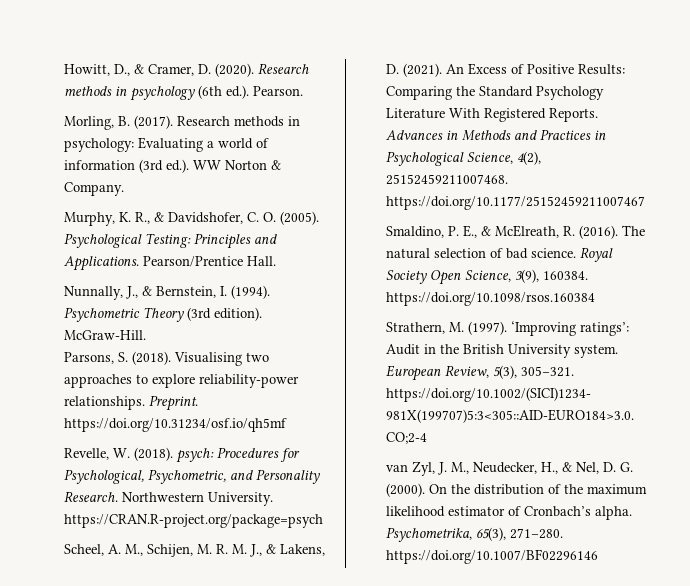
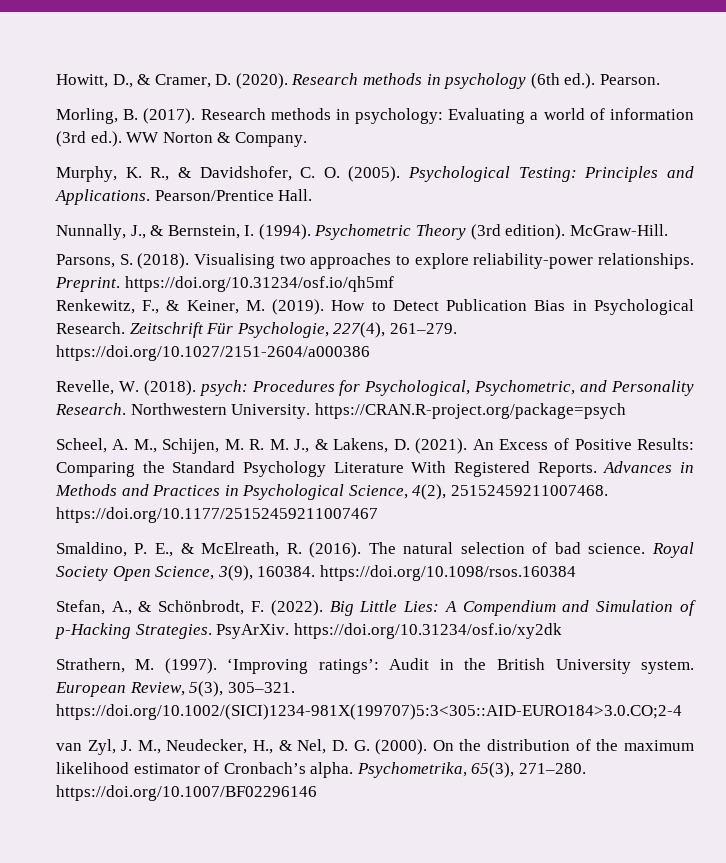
(287, 425) none -> [55,299,694,315] [55,322,457,338] [55,345,370,361] // Renkewitz, F., & Keiner, M. (2019). How to Detect Publication Bias in Psychological Research. Zeitschrift Für Psychologie, 227(4), 261–279. https://doi.org/10.1027/2151-2604/a000386
(595, 299) none -> [55,600,696,616] [54,623,562,639] // Stefan, A., & Schönbrodt, F. (2022). Big Little Lies: A Compendium and Simulation of p-Hacking Strategies. PsyArXiv. https://doi.org/10.31234/osf.io/xy2dk

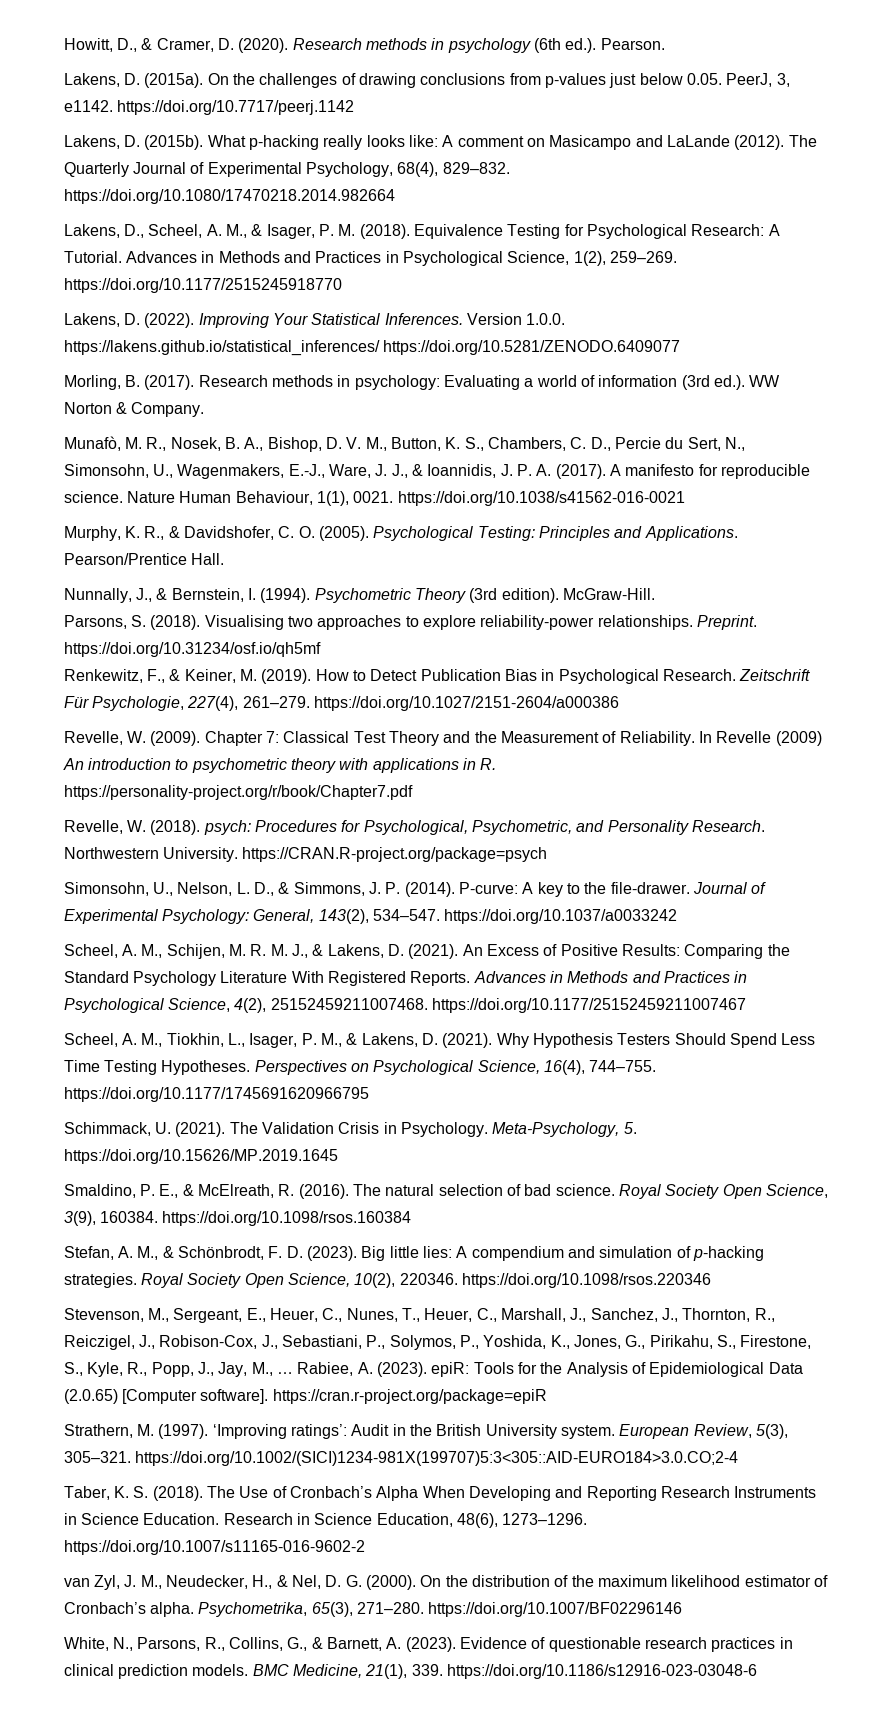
(661, 79) none -> [63,73,790,88] [63,100,355,115] [63,135,817,150] [63,162,510,177] [63,189,395,204] [63,224,780,239] [63,251,677,266] [63,278,342,293] [63,313,566,328] [63,340,681,356] // Lakens, D. (2015a). On the challenges of drawing conclusions from p-values just below 0.05. PeerJ, 3, e1142. https://doi.org/10.7717/peerj.1142 // Lakens, D. (2015b). What p-hacking really looks like: A comment on Masicampo and LaLande (2012). The Quarterly Journal of Experimental Psychology, 68(4), 829–832. https://doi.org/10.1080/17470218.2014.982664 // Lakens, D., Scheel, A. M., & Isager, P. M. (2018). Equivalence Testing for Psychological Research: A Tutorial. Advances in Methods and Practices in Psychological Science, 1(2), 259–269. https://doi.org/10.1177/2515245918770 // Lakens, D. (2022). Improving Your Statistical Inferences. Version 1.0.0. https://lakens.github.io/statistical_inferences/ https://doi.org/10.5281/ZENODO.6409077
(307, 139) none -> [63,436,745,452] [63,464,810,479] [63,491,685,506] // Munafò, M. R., Nosek, B. A., Bishop, D. V. M., Button, K. S., Chambers, C. D., Percie du Sert, N., Simonsohn, U., Wagenmakers, E.-J., Ware, J. J., & Ioannidis, J. P. A. (2017). A manifesto for reproducible science. Nature Human Behaviour, 1(1), 0021. https://doi.org/10.1038/s41562-016-0021
(370, 353) none -> [63,731,822,746] [62,758,497,773] [63,785,413,800] // Revelle, W. (2009). Chapter 7: Classical Test Theory and the Measurement of Reliability. In Revelle (2009) An introduction to psychometric theory with applications in R. https://personality-project.org/r/book/Chapter7.pdf
(626, 411) none -> [63,882,767,897] [63,909,678,924] // Simonsohn, U., Nelson, L. D., & Simmons, J. P. (2014). P-curve: A key to the file-drawer. Journal of Experimental Psychology: General, 143(2), 534–547. https://doi.org/10.1037/a0033242
(378, 515) none -> [63,1033,816,1048] [63,1060,657,1075] [63,1087,369,1102] [63,1122,637,1137] [63,1149,338,1164] // Scheel, A. M., Tiokhin, L., Isager, P. M., & Lakens, D. (2021). Why Hypothesis Testers Should Spend Less Time Testing Hypotheses. Perspectives on Psychological Science, 16(4), 744–755. https://doi.org/10.1177/1745691620966795 // Schimmack, U. (2021). The Validation Crisis in Psychology. Meta-Psychology, 5. https://doi.org/10.15626/MP.2019.1645
[111,601,132,615] A., -> [118,1246,159,1260] A. M.,
[270,600,696,616] [54,623,562,639] (2022). Big Little Lies: A Compendium and Simulation of p-Hacking Strategies. PsyArXiv. https://doi.org/10.31234/osf.io/xy2dk -> [286,1246,764,1261] [63,1273,712,1288] [63,1308,775,1323] [63,1335,812,1350] [63,1362,803,1377] [63,1389,547,1404] D. (2023). Big little lies: A compendium and simulation of p-hacking strategies. Royal Society Open Science, 10(2), 220346. https://doi.org/10.1098/rsos.220346 // Stevenson, M., Sergeant, E., Heuer, C., Nunes, T., Heuer, C., Marshall, J., Sanchez, J., Thornton, R., Reiczigel, J., Robison-Cox, J., Sebastiani, P., Solymos, P., Yoshida, K., Jones, G., Pirikahu, S., Firestone, S., Kyle, R., Popp, J., Jay, M., … Rabiee, A. (2023). epiR: Tools for the Analysis of Epidemiological Data (2.0.65) [Computer software]. https://cran.r-project.org/package=epiR
(682, 712) none -> [63,1486,817,1501] [63,1513,588,1528] [63,1540,365,1555] // Taber, K. S. (2018). The Use of Cronbach’s Alpha When Developing and Reporting Research Instruments in Science Education. Research in Science Education, 48(6), 1273–1296. https://doi.org/10.1007/s11165-016-9602-2
(317, 793) none -> [63,1637,793,1652] [63,1664,758,1679] // White, N., Parsons, R., Collins, G., & Barnett, A. (2023). Evidence of questionable research practices in clinical prediction models. BMC Medicine, 21(1), 339. https://doi.org/10.1186/s12916-023-03048-6

